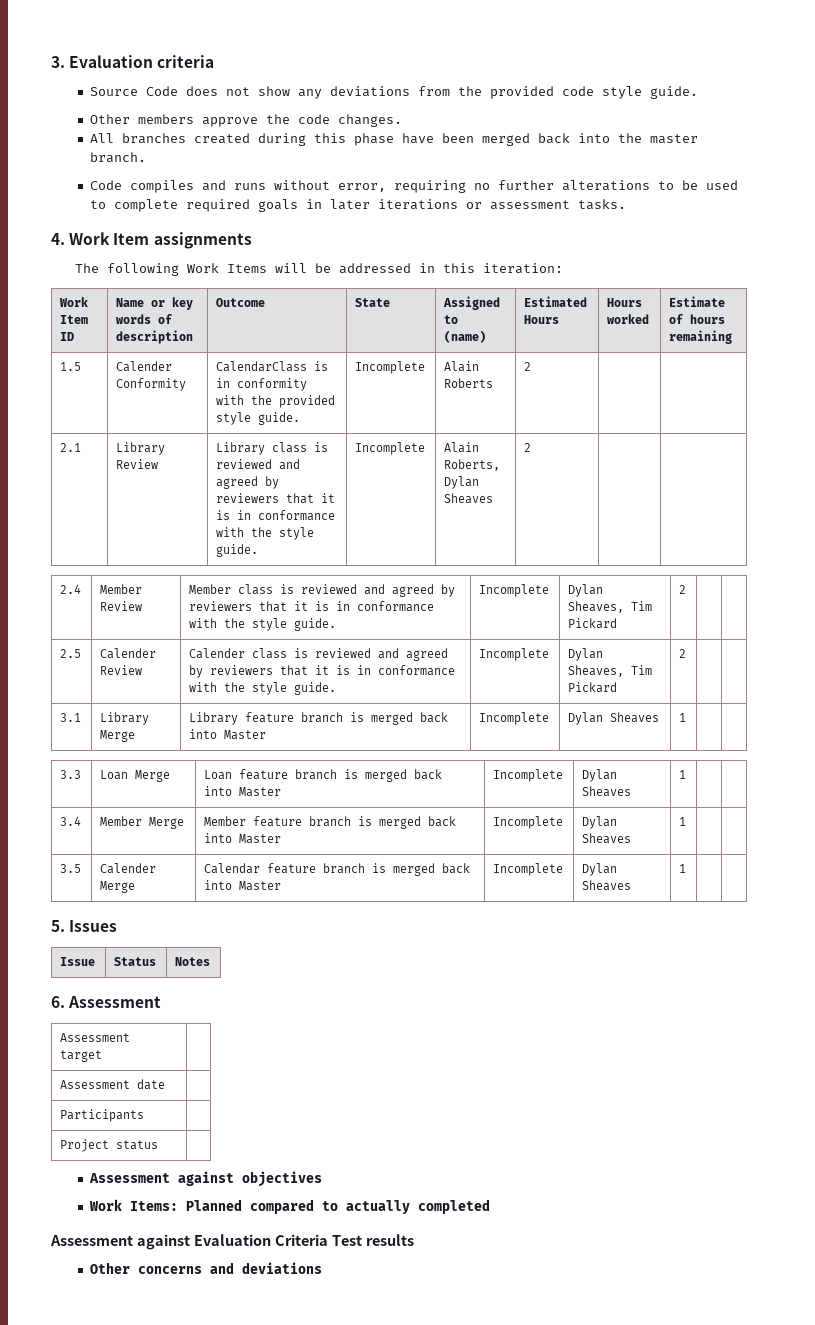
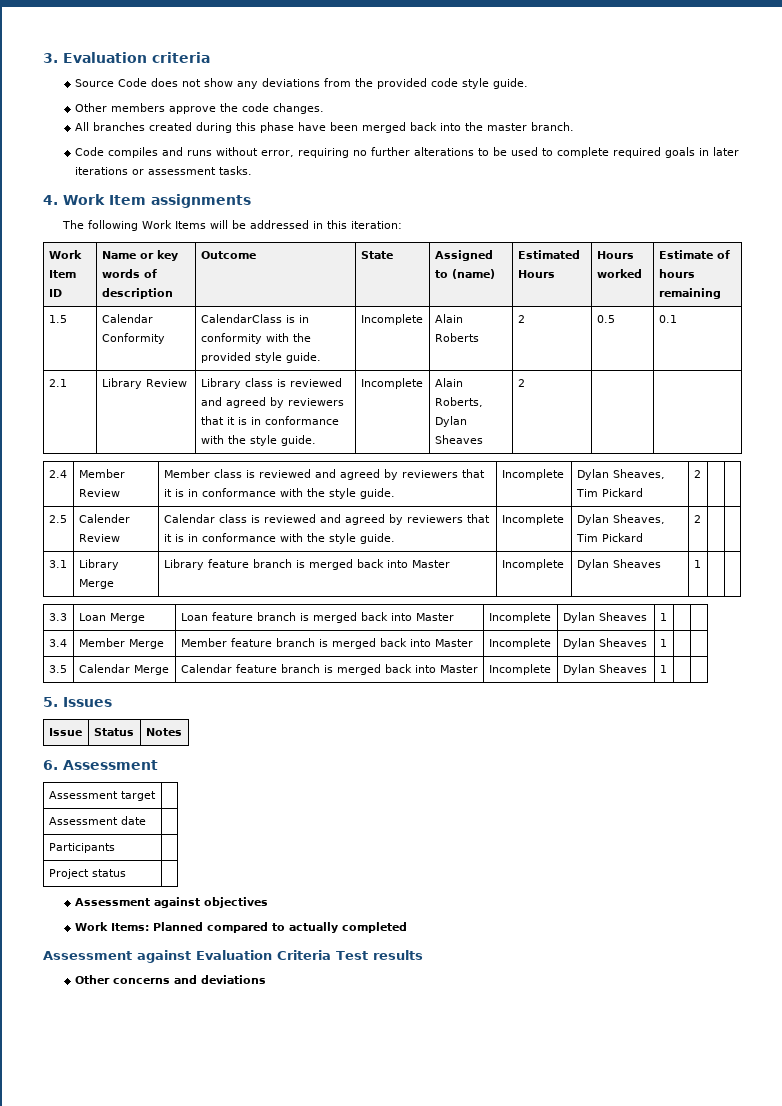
[116,361,173,372] Calender -> [101,314,153,323] Calendar
(532, 366) | -> [596,315,615,323] [658,315,677,323] 0.5 | 0.1
[189,648,246,659] Calender -> [163,514,215,523] Calendar
[100,863,157,874] Calender -> [78,664,130,673] Calendar

